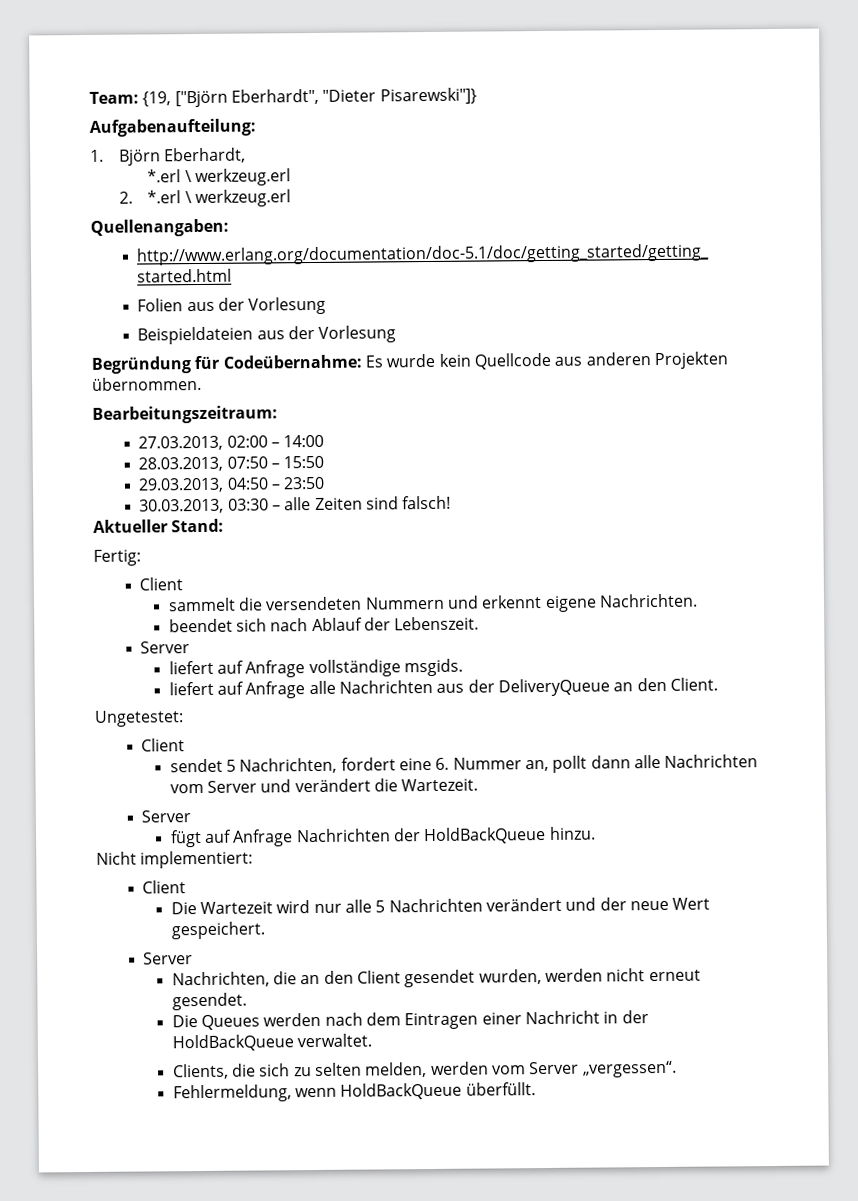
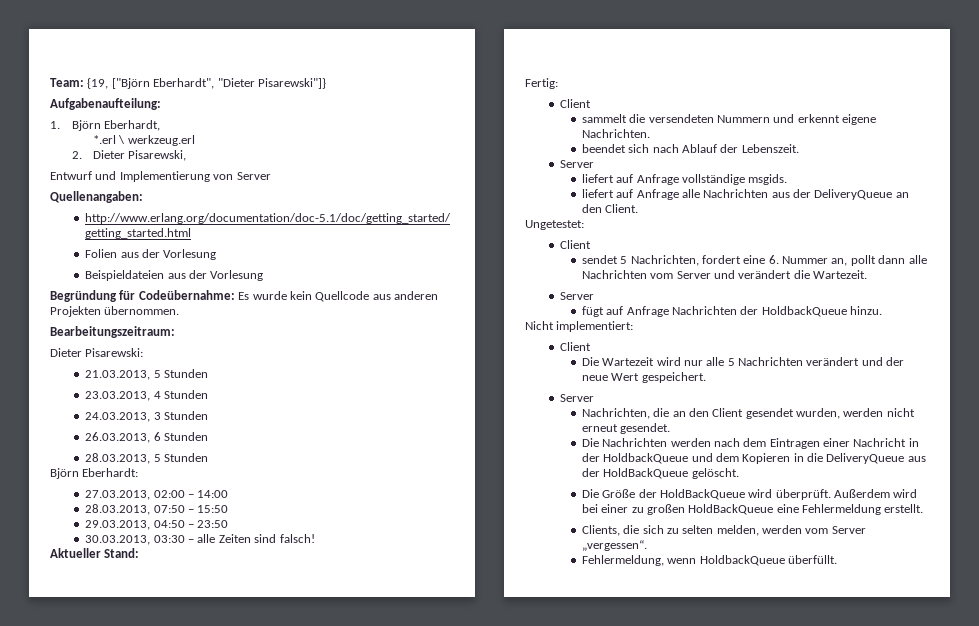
[147,189,291,208] *.erl \ werkzeug.erl -> [93,150,187,161] [50,171,271,182] Dieter Pisarewski, // Entwurf und Implementierung von Server
(278, 414) none -> [50,348,144,357] [85,369,209,380] [85,390,209,401] [85,411,209,422] [85,432,209,443] [85,453,209,464] [50,468,139,479] // Dieter Pisarewski: // 21.03.2013, 5 Stunden // 23.03.2013, 4 Stunden // 24.03.2013, 3 Stunden // 26.03.2013, 6 Stunden // 28.03.2013, 5 Stunden // Björn Eberhardt:
[423,826,547,845] HoldBackQueue -> [761,306,847,317] HoldbackQueue
[201,1014,261,1030] Queues -> [602,438,668,447] Nachrichten
[171,1033,373,1052] HoldBackQueue verwaltet. -> [603,453,926,464] [581,468,739,479] [581,489,918,500] [581,504,924,515] HoldbackQueue und dem Kopieren in die DeliveryQueue aus der HoldBackQueue gelöscht. // Die Größe der HoldBackQueue wird überprüft. Außerdem wird bei einer zu großen HoldBackQueue eine Fehlermeldung erstellt.
[340,1082,463,1100] HoldBackQueue -> [699,555,785,566] HoldbackQueue

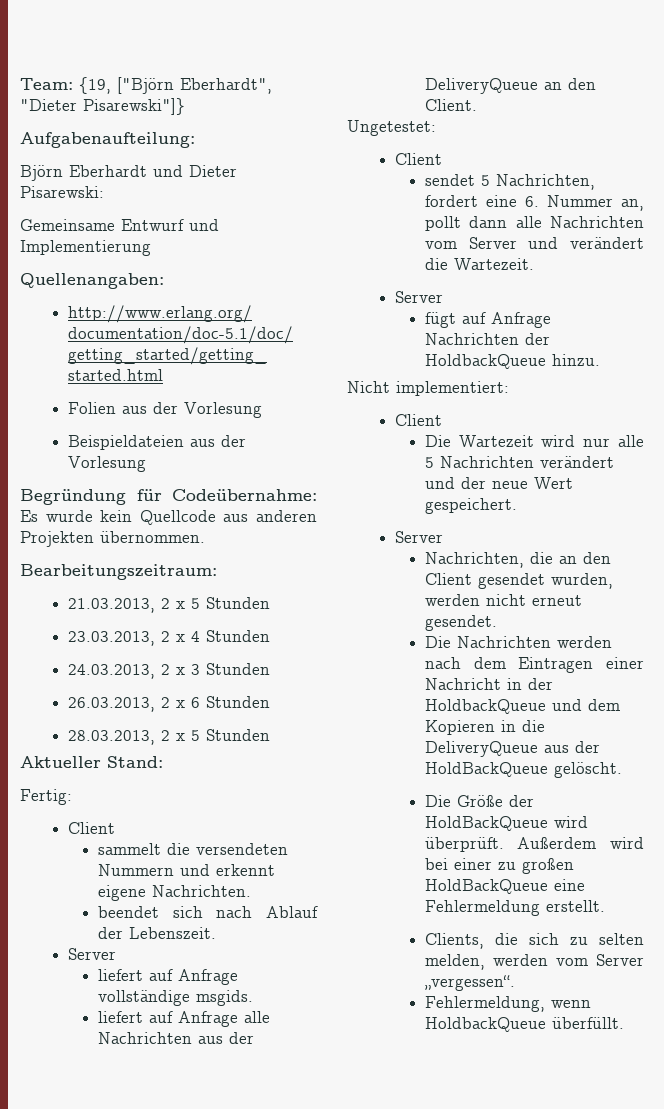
[50,120,160,131] [93,135,195,146] [71,150,187,161] 1. Björn Eberhardt, // *.erl \ werkzeug.erl // 2. Dieter Pisarewski, // -> [20,165,237,181] [20,186,104,198] [20,219,115,231] Björn Eberhardt und Dieter Pisarewski: // Gemeinsame
[213,172,271,180] von Server -> (151, 248) none
[50,348,144,357] // Dieter Pisarewski: -> (217, 572) none
(151, 375) none -> [161,598,186,609] 2 x
(151, 396) none -> [161,631,186,642] 2 x
(151, 417) none -> [161,664,186,675] 2 x
(151, 437) none -> [161,697,186,708] 2 x
[153,453,209,462] [50,468,139,479] [85,490,229,500] [85,504,229,515] [85,520,229,530] [85,534,315,545] 5 Stunden // Björn Eberhardt: // 27.03.2013, 02:00 – 14:00 // 28.03.2013, 07:50 – 15:50 // 29.03.2013, 04:50 – 23:50 // 30.03.2013, 03:30 – alle Zeiten sind falsch! -> [161,729,271,741] 2 x 5 Stunden

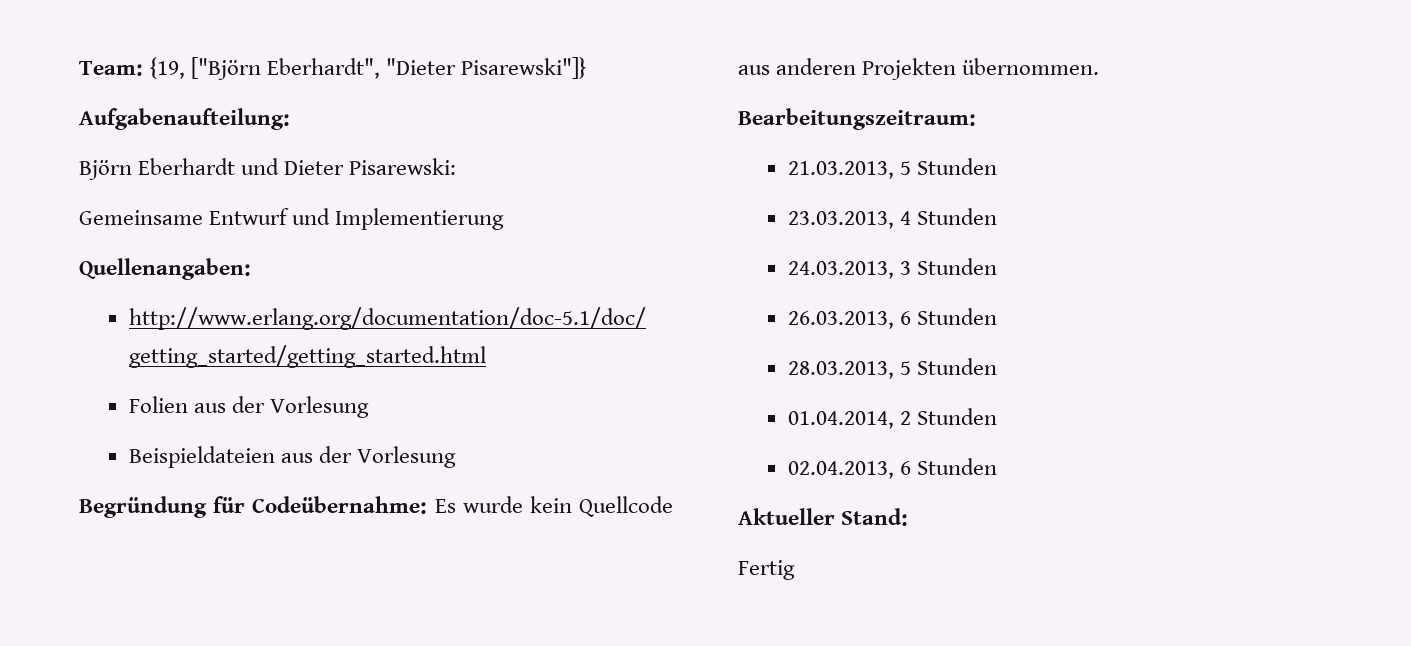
[161,598,186,609] 2 x -> (894, 170) none
[161,631,186,642] 2 x -> (894, 220) none
[161,664,186,675] 2 x -> (894, 270) none
[161,697,186,708] 2 x -> (894, 320) none
[161,729,271,741] [20,756,163,768] [20,789,72,805] [68,822,116,834] [97,843,288,855] [97,864,275,876] [97,885,251,901] [97,906,318,918] [97,927,216,939] [68,948,117,960] [97,969,238,985] [97,990,253,1006] [97,1011,270,1027] [97,1032,254,1044] [424,78,596,94] [424,99,477,111] [347,120,436,136] [395,153,443,165] [424,174,595,190] [424,195,644,211] [424,216,644,231] [424,237,644,249] [424,258,534,270] [395,291,444,303] [424,312,551,328] [424,333,550,345] [424,354,600,369] [347,381,509,396] [395,414,443,426] [424,435,644,447] [424,456,614,468] [424,477,573,489] [424,498,517,514] [395,531,444,543] [424,552,611,568] [424,573,613,589] [424,594,582,606] [424,615,497,631] [424,636,612,648] [424,657,644,673] [424,678,553,690] [424,699,620,714] [424,720,545,735] [424,741,600,757] [424,762,622,778] [424,795,534,807] [424,816,588,831] [424,837,644,852] [424,858,574,874] [424,879,585,894] [424,900,605,916] [424,933,644,949] [424,954,644,970] [424,975,515,991] [424,996,591,1012] [424,1017,624,1032] 2 x 5 Stunden // Aktueller Stand: // Fertig: // Client // sammelt die versendeten Nummern und erkennt eigene Nachrichten. // beendet sich nach Ablauf der Lebenszeit. // Server // liefert auf Anfrage vollständige msgids. // liefert auf Anfrage alle Nachrichten aus der DeliveryQueue an den Client. // Ungetestet: // Client // sendet 5 Nachrichten, fordert eine 6. Nummer an, pollt dann alle Nachrichten vom Server und verändert die Wartezeit. // Server // fügt auf Anfrage Nachrichten der HoldbackQueue hinzu. // Nicht implementiert: // Client // Die Wartezeit wird nur alle 5 Nachrichten verändert und der neue Wert gespeichert. // Server // Nachrichten, die an den Client gesendet wurden, werden nicht erneut gesendet. // Die Nachrichten werden nach dem Eintragen einer Nachricht in der HoldbackQueue und dem Kopieren in die DeliveryQueue aus der HoldBackQueue gelöscht. // Die Größe der HoldBackQueue wird überprüft. Außerdem wird bei einer zu großen HoldBackQueue eine Fehlermeldung erstellt. // Clients, die sich zu selten melden, werden vom Server „vergessen“. // Fehlermeldung, wenn HoldbackQueue überfüllt. -> [899,358,997,375] [787,408,997,429] [787,458,997,479] [738,508,909,526] [738,560,795,580] 5 Stunden // 01.04.2014, 2 Stunden // 02.04.2013, 6 Stunden // Aktueller Stand: // Fertig

